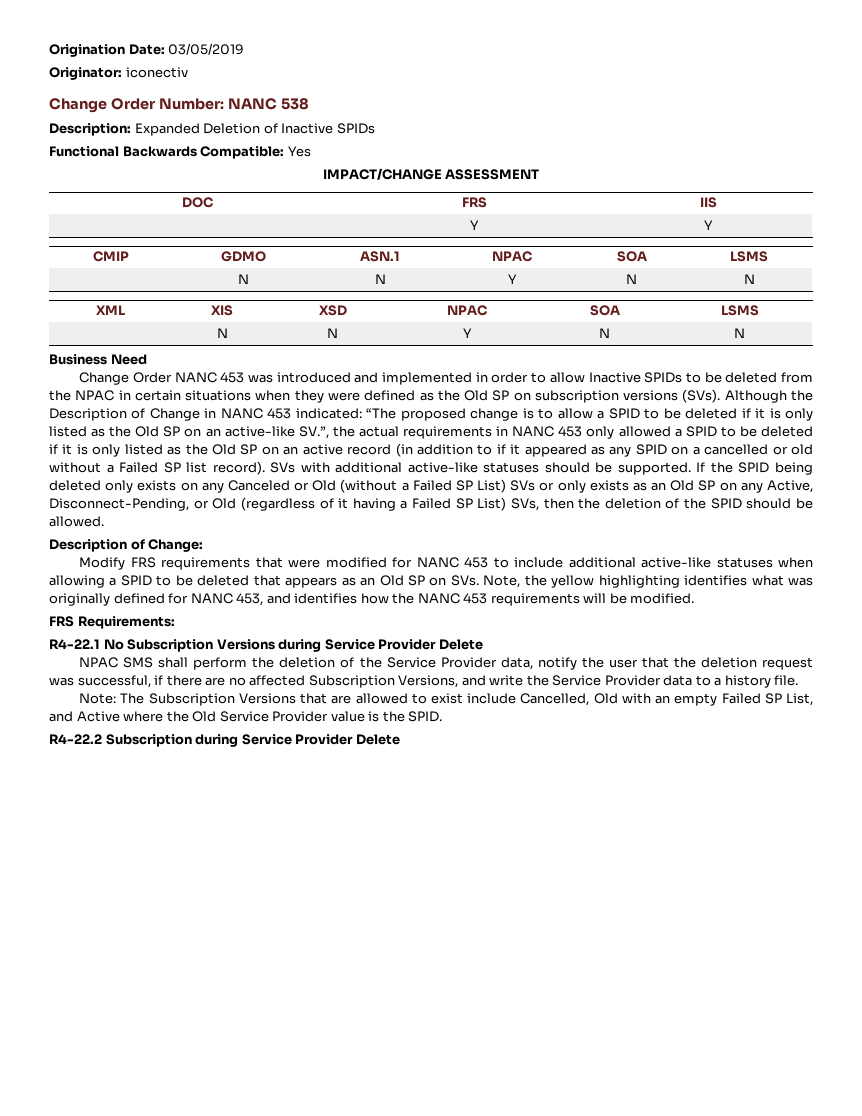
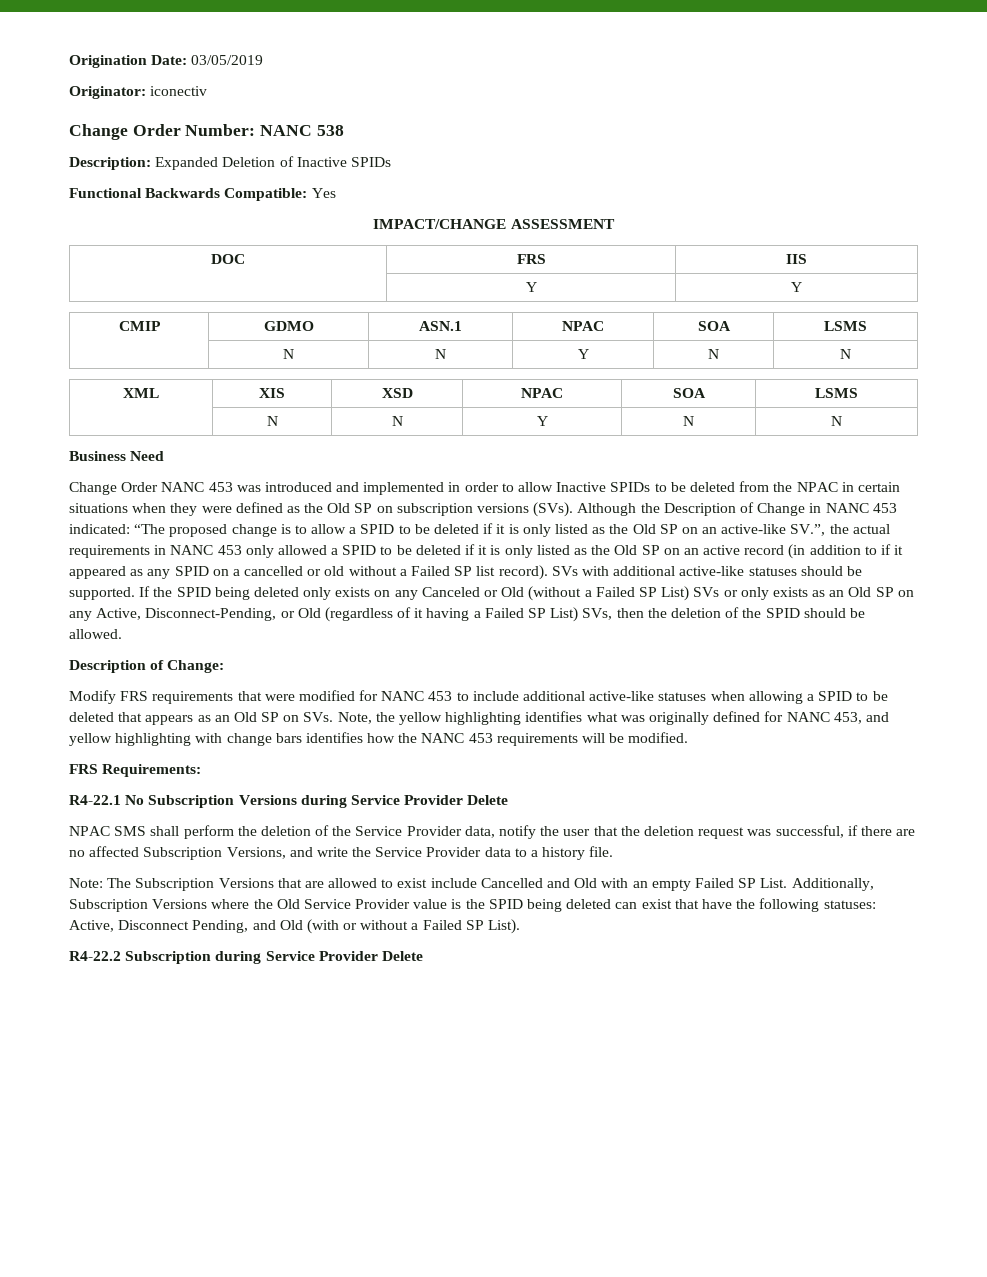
(291, 598) none -> [69,733,302,746] yellow highlighting with change bars
[520,693,590,706] Cancelled, -> [480,878,571,888] Cancelled and
[785,693,813,706] [49,711,120,722] List, and Active -> [760,878,874,891] [69,899,208,912] List. Additionally, Subscription Versions
[408,711,443,722] SPID. -> [488,898,876,912] [69,919,521,934] SPID being deleted can exist that have the following statuses: Active, Disconnect Pending, and Old (with or without a Failed SP List).

